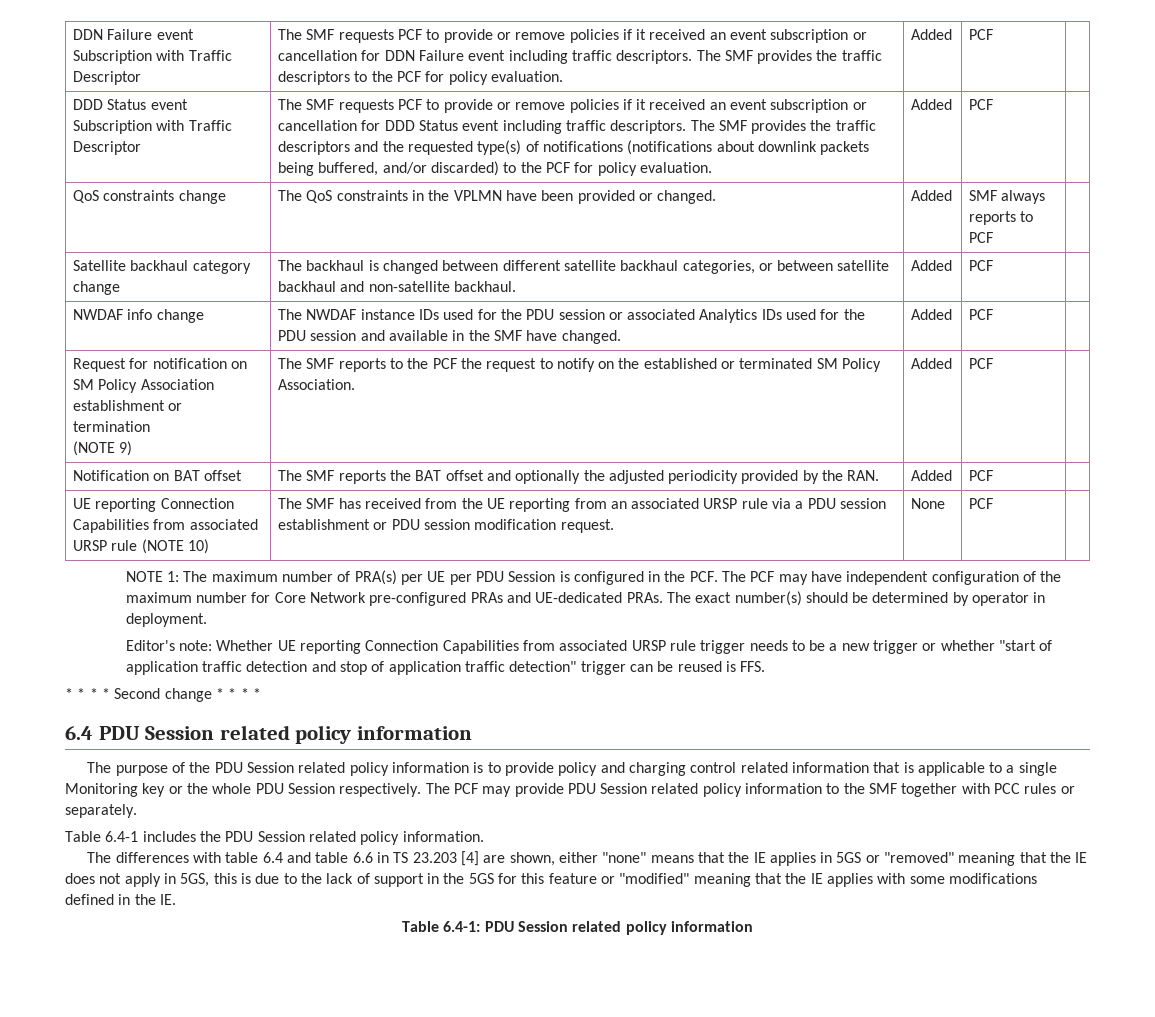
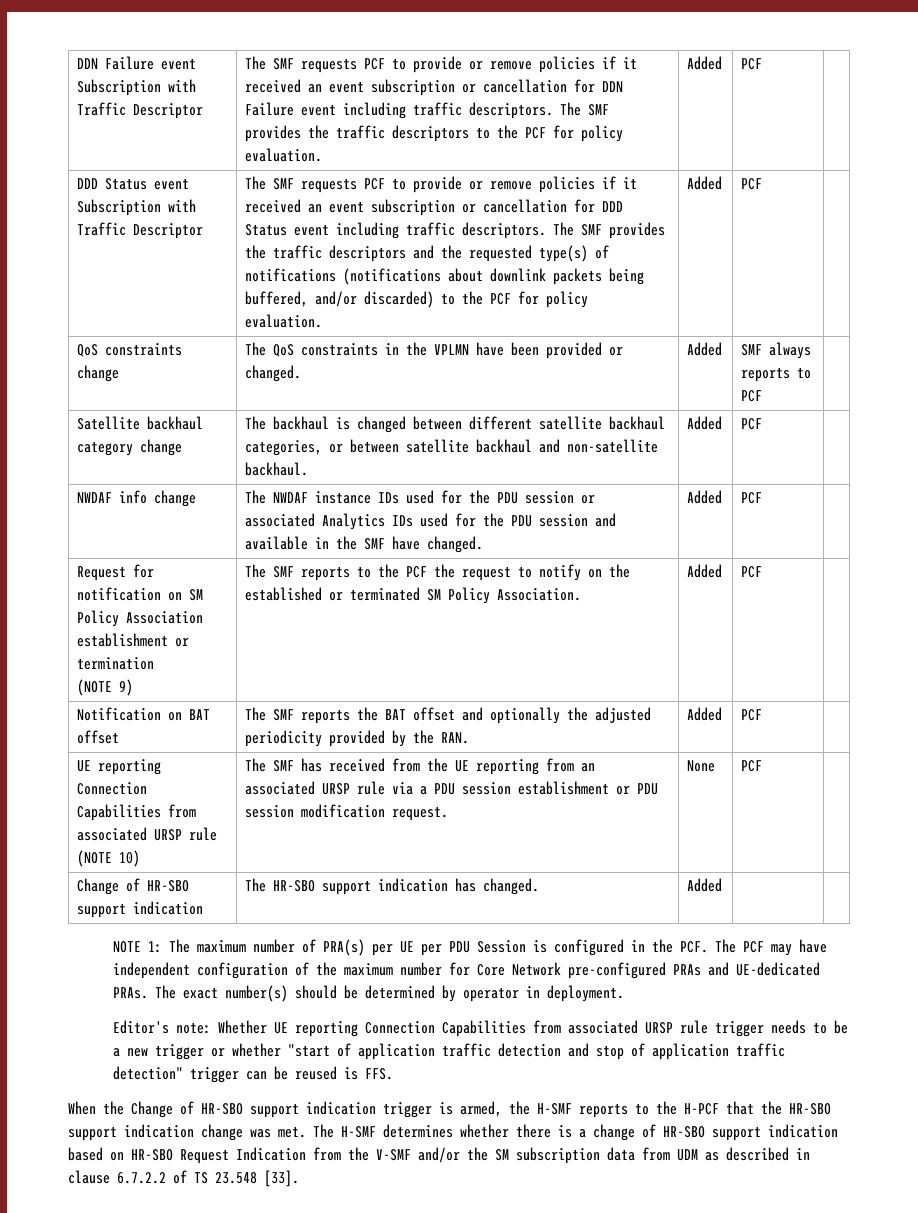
(993, 503) none -> [76,878,189,895] [76,901,203,918] [244,878,539,895] [686,878,722,892] // Change of HR-SBO support indication | The HR-SBO support indication has changed. | Added | |
[65,688,261,702] [65,725,472,744] [87,762,1057,776] [65,783,1075,797] [65,804,137,818] [65,831,484,845] [87,851,1088,866] [65,873,1037,887] [65,894,176,905] [402,921,753,935] * * * * Second change * * * * // 6.4 PDU Session related policy information // The purpose of the PDU Session related policy information is to provide policy and charging control related information that is applicable to a single Monitoring key or the whole PDU Session respectively. The PCF may provide PDU Session related policy information to the SMF together with PCC rules or separately. // Table 6.4-1 includes the PDU Session related policy information. // The differences with table 6.4 and table 6.6 in TS 23.203 [4] are shown, either "none" means that the IE applies in 5GS or "removed" meaning that the IE does not apply in 5GS, this is due to the lack of support in the 5GS for this feature or "modified" meaning that the IE applies with some modifications defined in the IE. // Table 6.4-1: PDU Session related policy information -> [68,1101,831,1118] [68,1124,838,1141] [68,1147,810,1164] [68,1170,299,1187] When the Change of HR-SBO support indication trigger is armed, the H-SMF reports to the H-PCF that the HR-SBO support indication change was met. The H-SMF determines whether there is a change of HR-SBO support indication based on HR-SBO Request Indication from the V-SMF and/or the SM subscription data from UDM as described in clause 6.7.2.2 of TS 23.548 [33].

